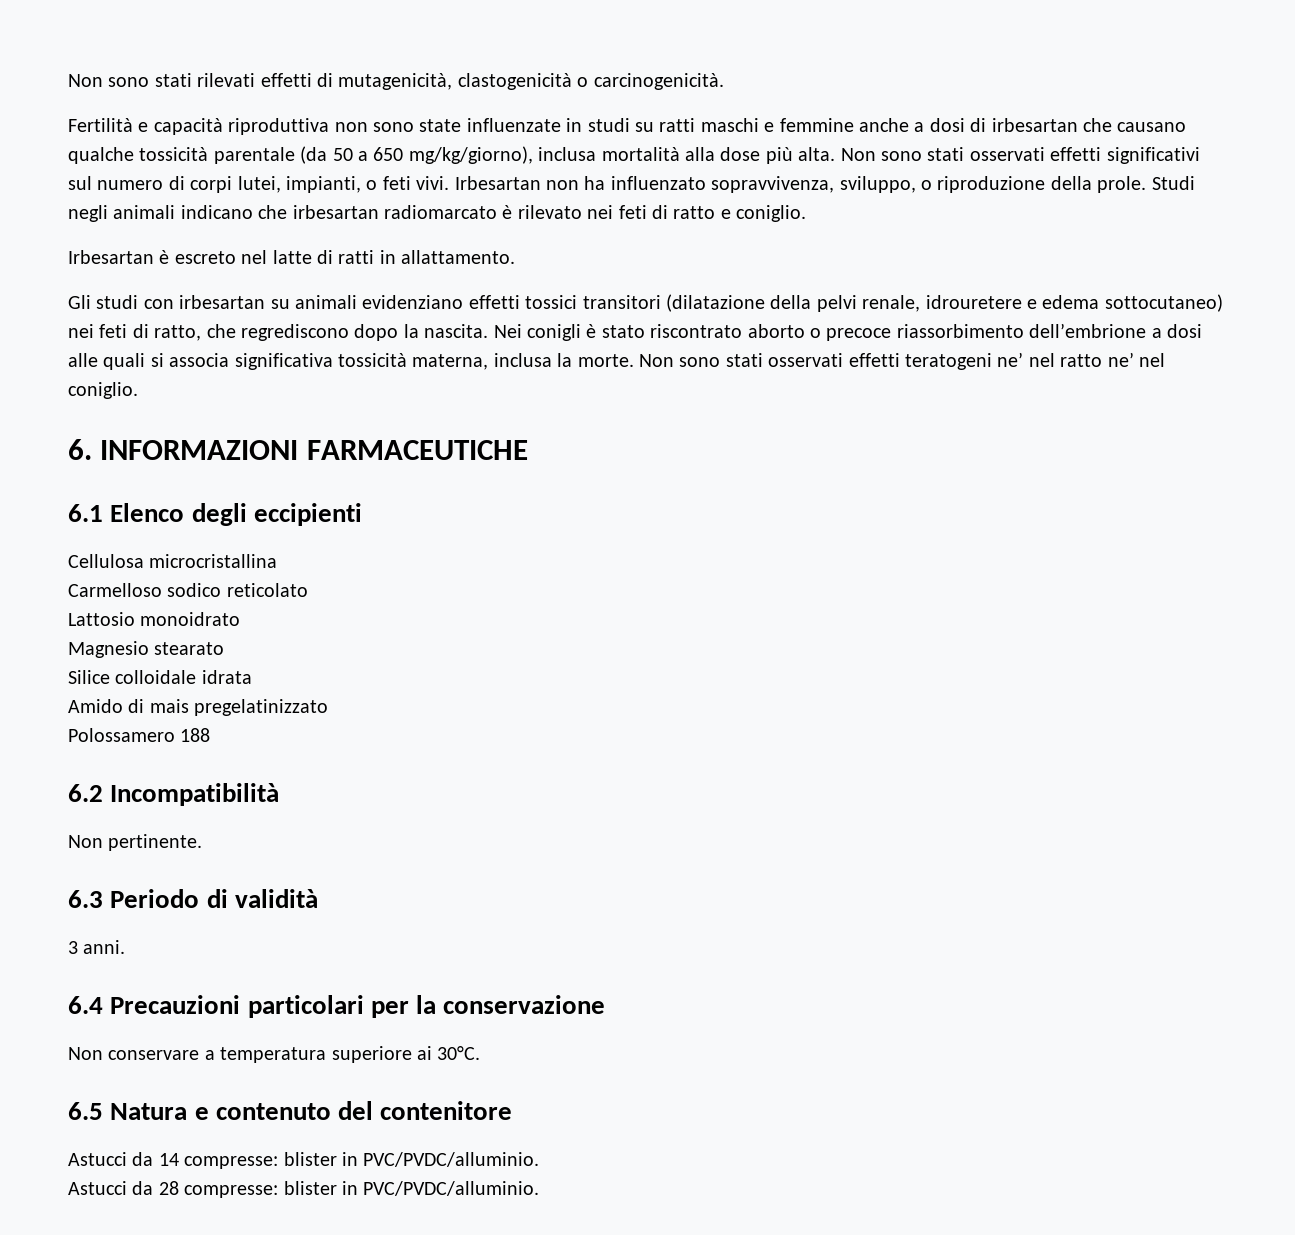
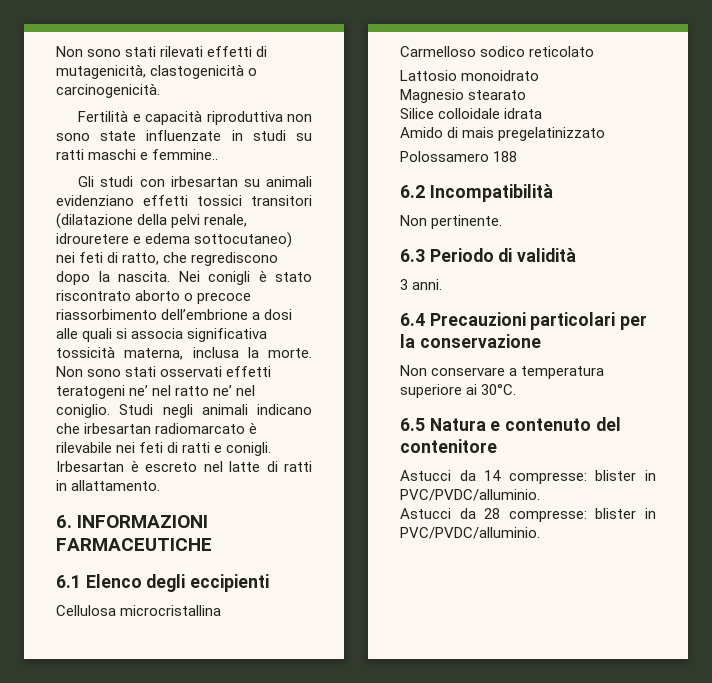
[779,118,1187,132] [68,146,1200,164] [68,176,1195,193] [68,205,807,222] [68,250,516,264] femmine anche a dosi di irbesartan che causano qualche tossicità parentale (da 50 a 650 mg/kg/giorno), inclusa mortalità alla dose più alta. Non sono stati osservati effetti significativi sul numero di corpi lutei, impianti, o feti vivi. Irbesartan non ha influenzato sopravvivenza, sviluppo, o riproduzione della prole. Studi negli animali indicano che irbesartan radiomarcato è rilevato nei feti di ratto e coniglio. // Irbesartan è escreto nel latte di ratti in allattamento. -> [152,149,219,160] femmine..
(138, 390) none -> [119,404,312,418] [56,422,258,434] [56,442,272,456] [56,460,312,472] [56,480,161,491] Studi negli animali indicano che irbesartan radiomarcato è rilevabile nei feti di ratti e conigli. Irbesartan è escreto nel latte di ratti in allattamento.

